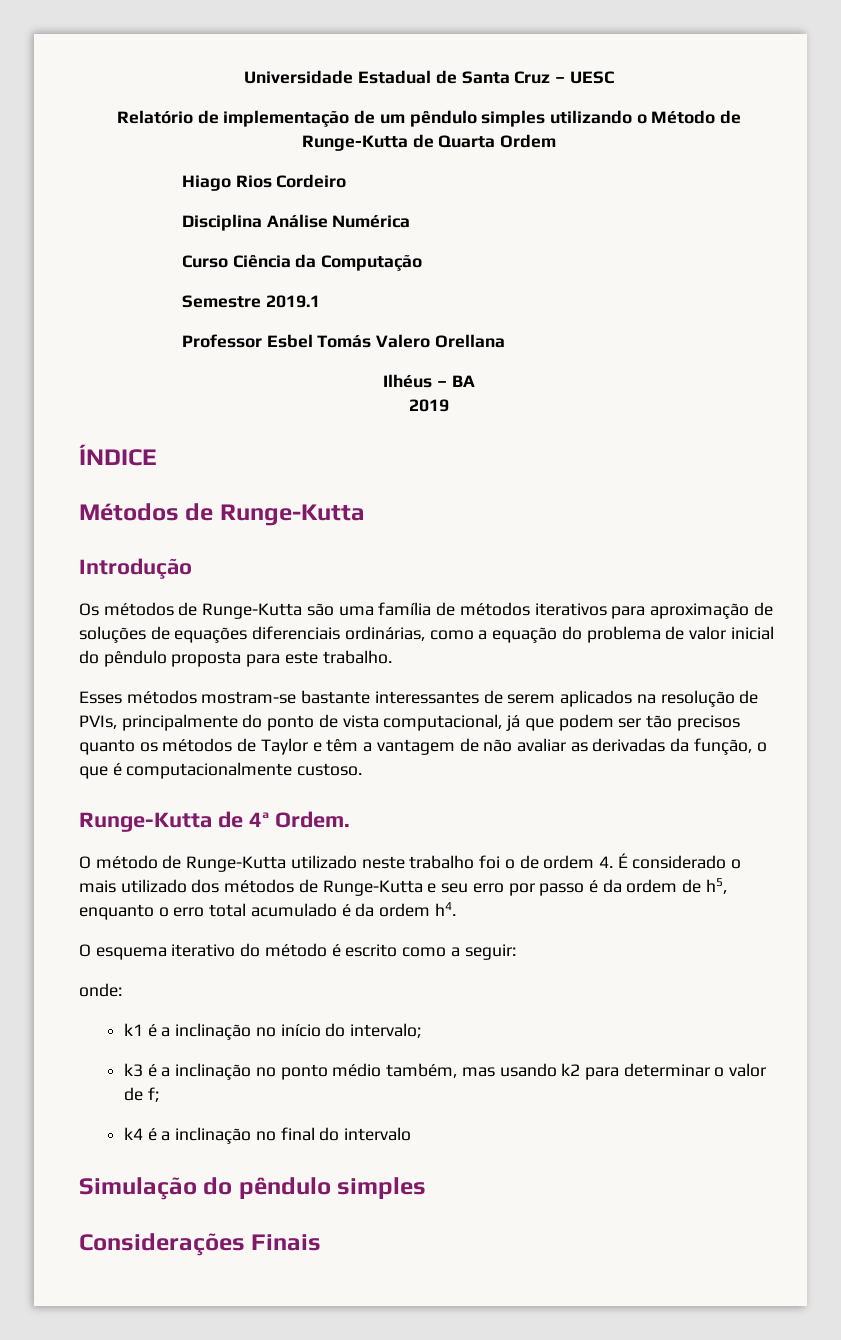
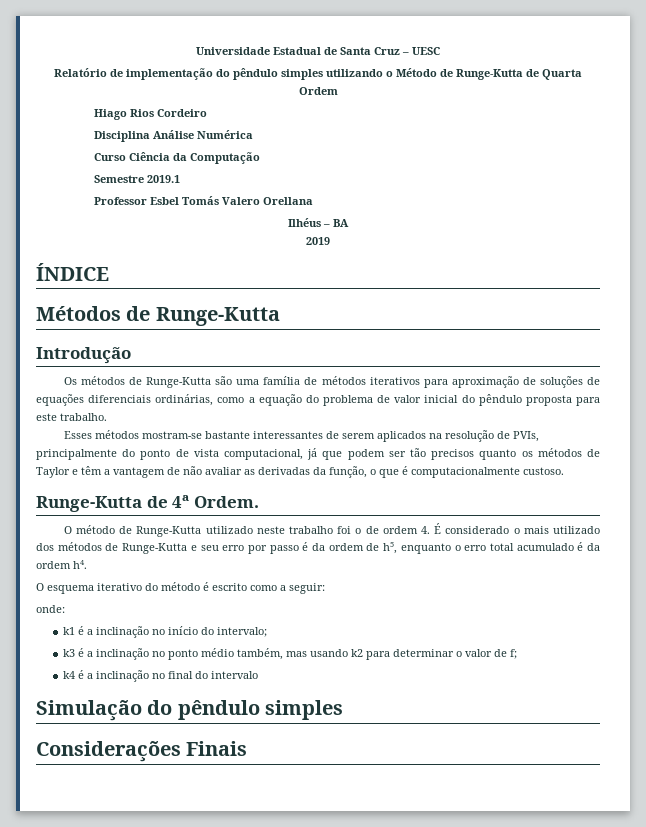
[354,110,405,124] de um -> [216,69,230,77] do

